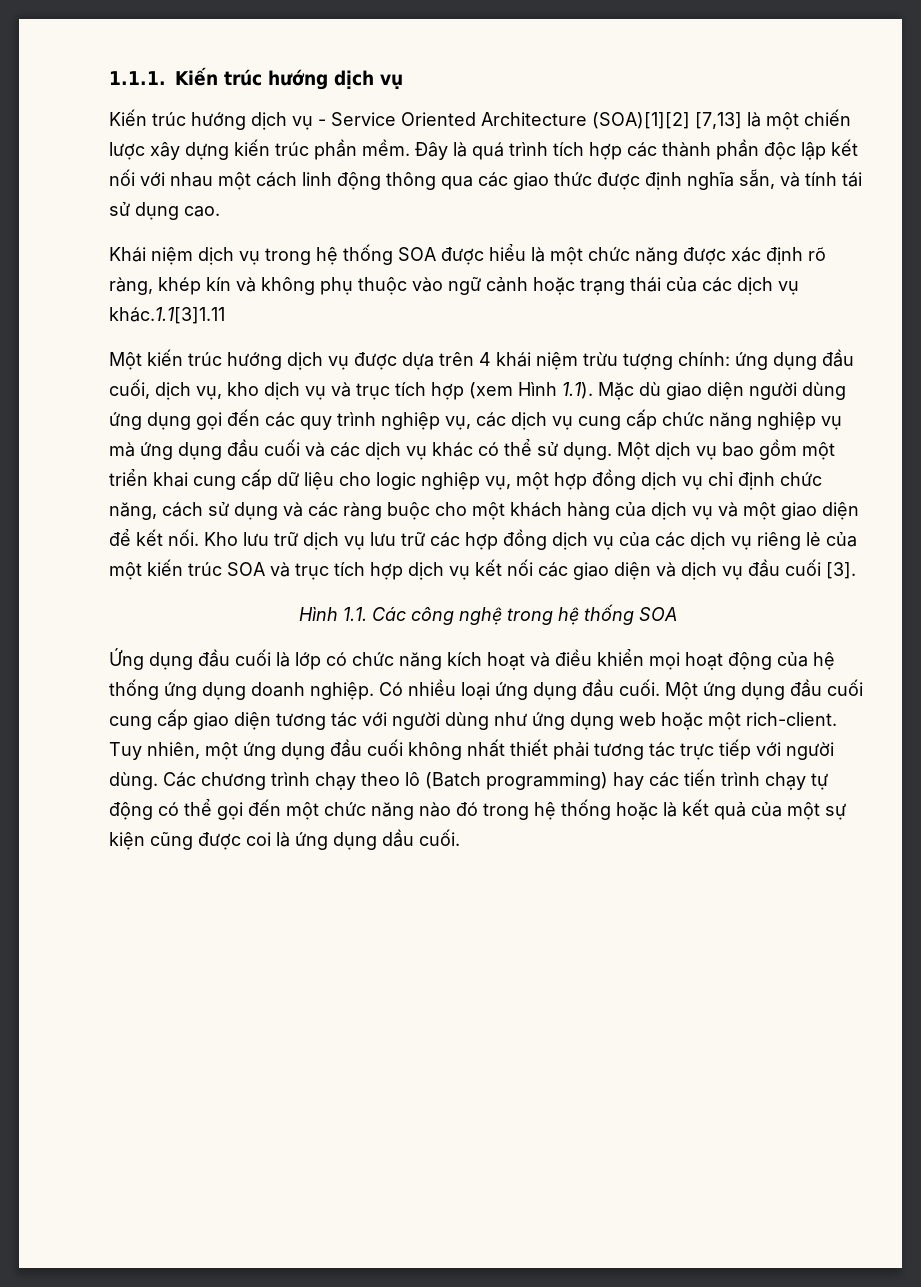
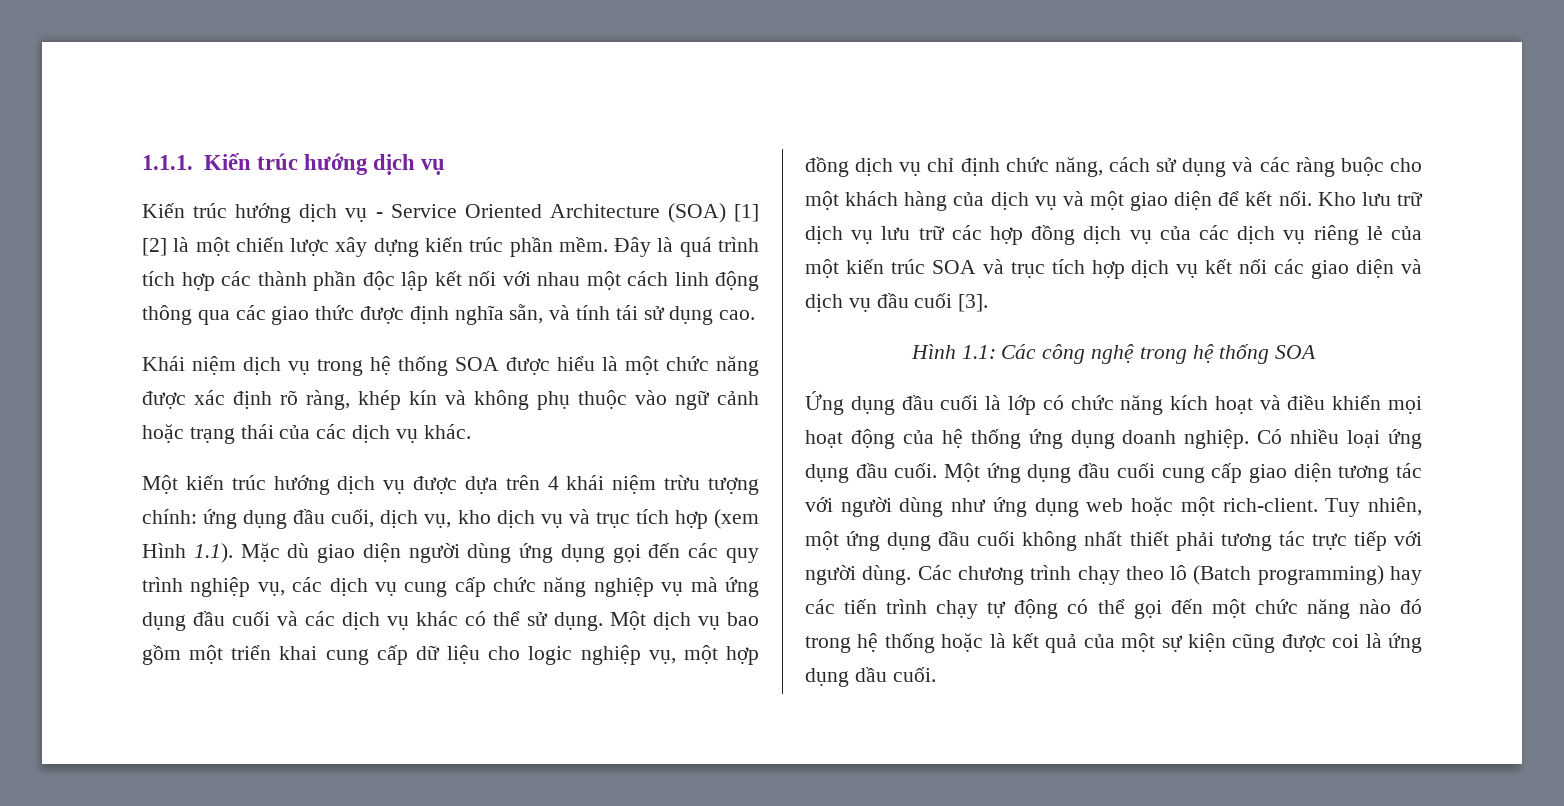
[592,112,742,129] (SOA)[1][2] [7,13] -> [667,203,759,223] [142,238,167,256] (SOA) [1] [2]
[109,307,225,324] khác.1.1[3]1.11 -> [423,424,471,439] khác.
[343,607,367,621] 1.1. -> [961,345,996,359] 1.1:

